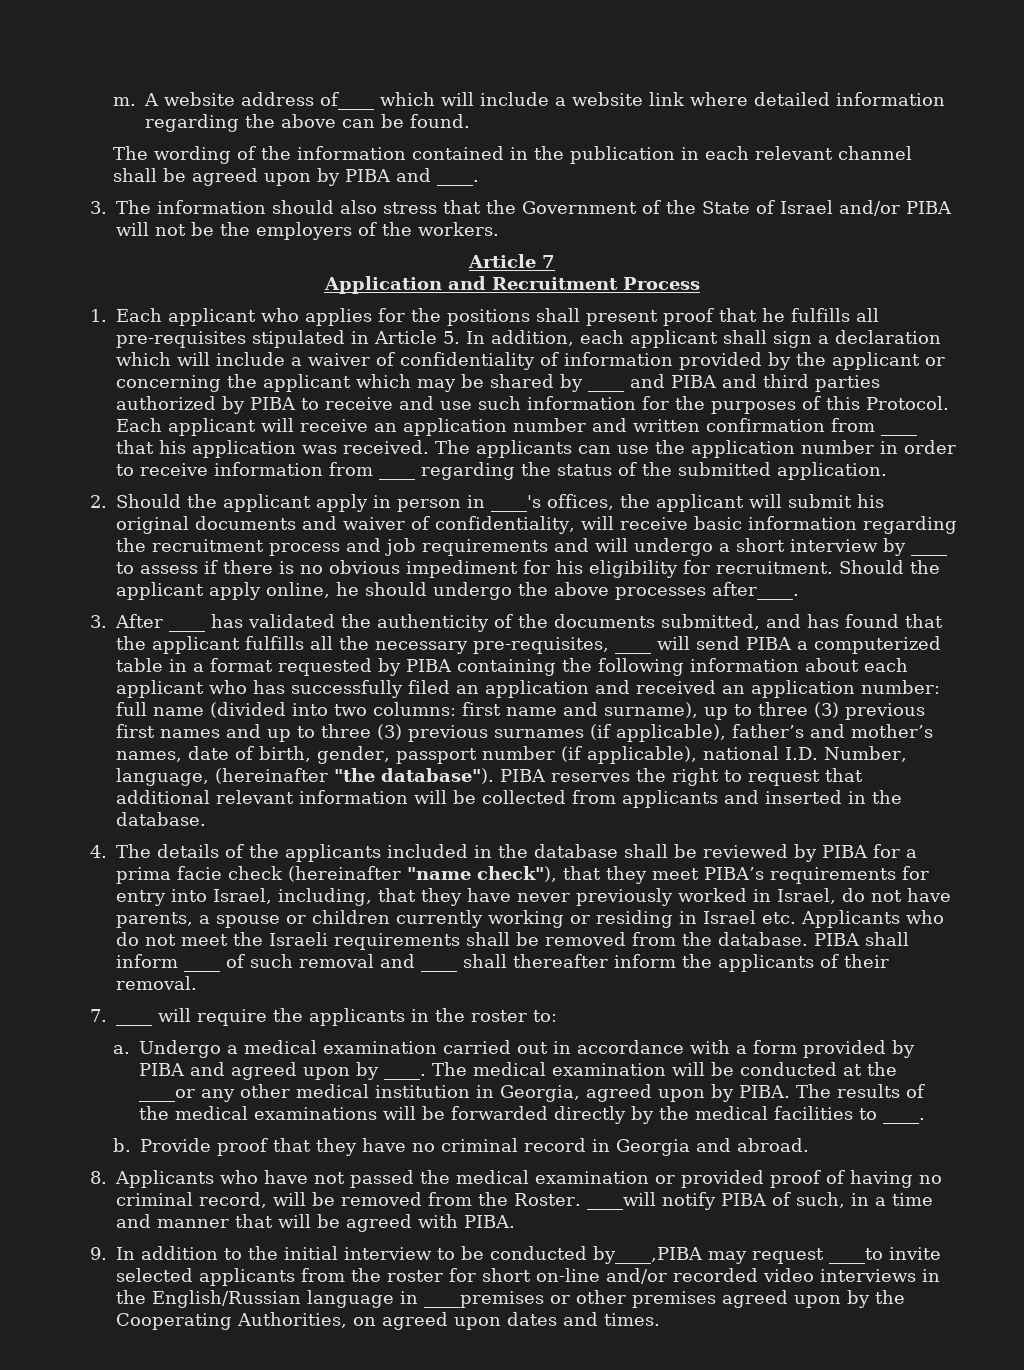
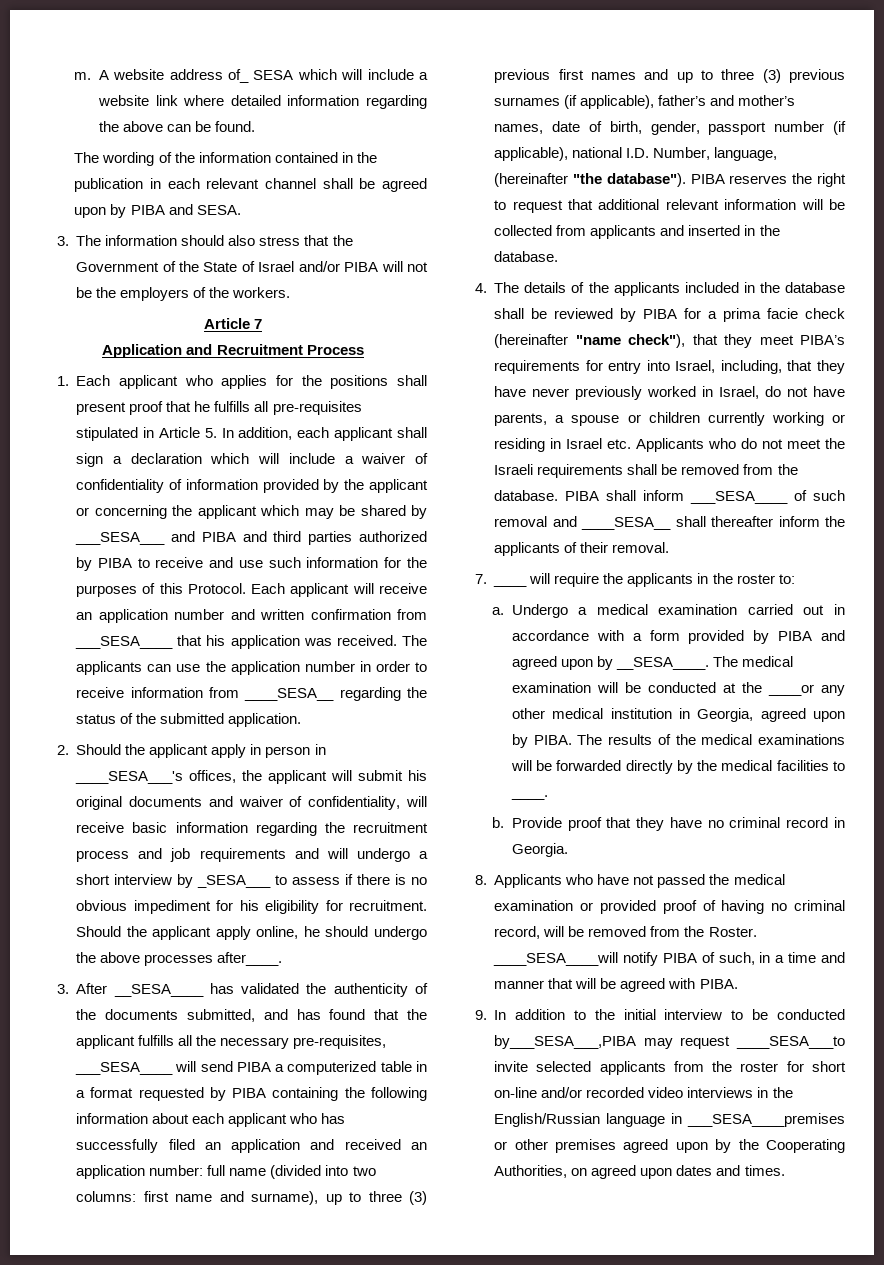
[320,92,375,110] of____ -> [228,69,294,83] of_ SESA
[437,180,480,186] ____. -> [196,205,241,215] SESA.
[587,388,624,392] ____ -> [75,532,166,545] ___SESA___
[880,432,917,436] ____ -> [75,636,174,649] ___SESA____
[378,476,415,480] ____ -> [244,688,335,701] ____SESA__
[490,495,541,512] ____'s -> [75,771,184,784] ____SESA___'s
[910,552,947,556] ____ -> [197,875,272,888] _SESA___
[168,628,205,632] ____ -> [113,984,204,997] __SESA____
[614,650,651,654] ____ -> [75,1062,174,1075] ___SESA____
[183,968,220,972] ____ -> [690,491,789,504] ___SESA____
[420,968,457,972] ____ -> [581,517,672,530] ____SESA__
[384,1074,427,1080] ____. -> [616,657,710,670] __SESA____.
[616,1138,810,1156] Georgia and abroad. -> [511,843,568,857] Georgia.
[586,1192,656,1210] ____will -> [493,952,619,966] ____SESA____will
[592,1246,703,1264] by____,PIBA -> [494,1035,637,1049] by___SESA___,PIBA
[828,1248,883,1264] ____to -> [736,1036,845,1049] ____SESA___to
[423,1291,544,1308] ____premises -> [687,1113,845,1127] ___SESA____premises

